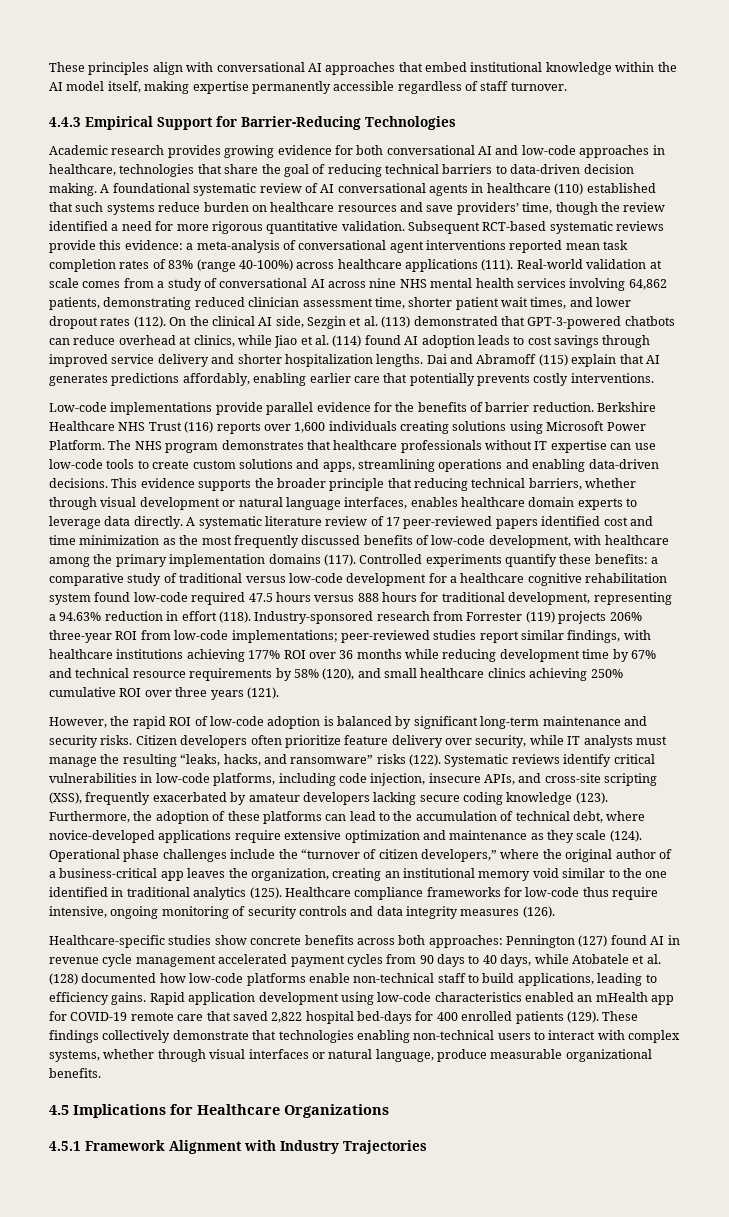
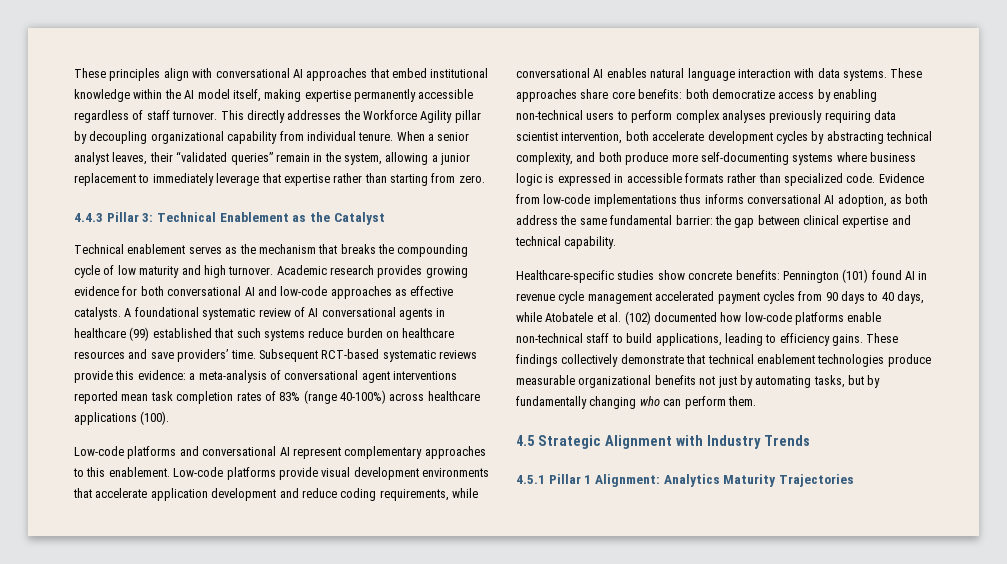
[49,116,456,130] // 4.4.3 Empirical Support for Barrier-Reducing Technologies // -> [220,110,481,123] [74,131,470,144] [74,151,471,165] [74,173,485,186] [74,212,385,225] [74,244,469,257] [74,265,274,278] This directly addresses the Workforce Agility pillar by decoupling organizational capability from individual tenure. When a senior analyst leaves, their “validated queries” remain in the system, allowing a junior replacement to immediately leverage that expertise rather than starting from zero. // 4.4.3 Pillar 3: Technical Enablement as the Catalyst // Technical enablement serves as the mechanism that breaks the compounding cycle of low maturity and high turnover.
[652,145,665,155] [49,164,634,177] [49,183,97,196] in healthcare, technologies that share the goal of reducing technical barriers to data-driven decision making. -> [395,286,454,296] [74,307,121,320] as effective catalysts.
[554,183,584,195] (110) -> [129,327,150,341] (99)
[522,202,666,215] [49,221,405,234] time, though the review identified a need for more rigorous quantitative validation. -> [230,350,256,359] time.
[481,259,662,271] [49,278,667,291] [49,297,632,310] [49,316,675,329] [49,335,651,348] [49,354,660,367] [49,373,654,386] [49,402,657,415] [49,421,646,434] [49,440,656,453] [49,459,659,472] [49,478,637,491] [49,497,638,510] [49,516,653,529] [49,535,669,548] [49,554,659,567] [49,573,668,586] [49,592,672,605] [49,611,642,624] [49,630,651,643] [49,649,656,662] [49,668,623,681] [49,687,279,700] [49,716,647,729] [49,735,667,748] [49,754,655,767] [49,773,658,786] [49,792,608,805] [49,811,646,824] [49,830,642,843] [49,849,672,862] [49,868,668,881] [49,887,659,900] [49,906,555,919] [49,935,608,948] (111). Real-world validation at scale comes from a study of conversational AI across nine NHS mental health services involving 64,862 patients, demonstrating reduced clinician assessment time, shorter patient wait times, and lower dropout rates (112). On the clinical AI side, Sezgin et al. (113) demonstrated that GPT-3-powered chatbots can reduce overhead at clinics, while Jiao et al. (114) found AI adoption leads to cost savings through improved service delivery and shorter hospitalization lengths. Dai and Abramoff (115) explain that AI generates predictions affordably, enabling earlier care that potentially prevents costly interventions. // Low-code implementations provide parallel evidence for the benefits of barrier reduction. Berkshire Healthcare NHS Trust (116) reports over 1,600 individuals creating solutions using Microsoft Power Platform. The NHS program demonstrates that healthcare professionals without IT expertise can use low-code tools to create custom solutions and apps, streamlining operations and enabling data-driven decisions. This evidence supports the broader principle that reducing technical barriers, whether through visual development or natural language interfaces, enables healthcare domain experts to leverage data directly. A systematic literature review of 17 peer-reviewed papers identified cost and time minimization as the most frequently discussed benefits of low-code development, with healthcare among the primary implementation domains (117). Controlled experiments quantify these benefits: a comparative study of traditional versus low-code development for a healthcare cognitive rehabilitation system found low-code required 47.5 hours versus 888 hours for traditional development, representing a 94.63% reduction in effort (118). Industry-sponsored research from Forrester (119) projects 206% three-year ROI from low-code implementations; peer-reviewed studies report similar findings, with healthcare institutions achieving 177% ROI over 36 months while reducing development time by 67% and technical resource requirements by 58% (120), and small healthcare clinics achieving 250% cumulative ROI over three years (121). // However, the rapid ROI of low-code adoption is balanced by significant long-term maintenance and security risks. Citizen developers often prioritize feature delivery over security, while IT analysts must manage the resulting “leaks, hacks, and ransomware” risks (122). Systematic reviews identify critical vulnerabilities in low-code platforms, including code injection, insecure APIs, and cross-site scripting (XSS), frequently exacerbated by amateur developers lacking secure coding knowledge (123). Furthermore, the adoption of these platforms can lead to the accumulation of technical debt, where novice-developed applications require extensive optimization and maintenance as they scale (124). Operational phase challenges include the “turnover of citizen developers,” where the original author of a business-critical app leaves the organization, creating an institutional memory void similar to the one identified in traditional analytics (125). Healthcare compliance frameworks for low-code thus require intensive, ongoing monitoring of security controls and data integrity measures (126). // Healthcare-specific studies show concrete benefits across both approaches: Pennington (127) -> [140,411,170,425] [74,446,486,459] [73,467,489,480] [73,488,478,501] [516,68,923,81] [516,89,877,102] [516,110,896,123] [516,131,932,144] [516,152,916,165] [516,173,924,186] [516,194,929,207] [516,215,911,228] [515,236,617,249] [516,269,869,283] (100). // Low-code platforms and conversational AI represent complementary approaches to this enablement. Low-code platforms provide visual development environments that accelerate application development and reduce coding requirements, while conversational AI enables natural language interaction with data systems. These approaches share core benefits: both democratize access by enabling non-technical users to perform complex analyses previously requiring data scientist intervention, both accelerate development cycles by abstracting technical complexity, and both produce more self-documenting systems where business logic is expressed in accessible formats rather than specialized code. Evidence from low-code implementations thus informs conversational AI adoption, as both address the same fundamental barrier: the gap between clinical expertise and technical capability. // Healthcare-specific studies show concrete benefits: Pennington (101)
[49,973,78,985] (128) -> [624,311,651,325] (102)
[149,992,675,1005] [49,1011,599,1024] Rapid application development using low-code characteristics enabled an mHealth app for COVID-19 remote care that saved 2,822 hospital bed-days for 400 enrolled patients (129). -> (863, 340) none
[278,1030,681,1043] [49,1049,652,1062] [49,1068,101,1078] [49,1104,389,1118] [49,1140,339,1154] technologies enabling non-technical users to interact with complex systems, whether through visual interfaces or natural language, produce measurable organizational benefits. // 4.5 Implications for Healthcare Organizations // 4.5.1 Framework Alignment with Industry -> [707,354,931,367] [516,375,881,388] [516,396,756,409] [516,435,810,449] [516,474,777,487] technical enablement technologies produce measurable organizational benefits not just by automating tasks, but by fundamentally changing who can perform them. // 4.5 Strategic Alignment with Industry Trends // 4.5.1 Pillar 1 Alignment: Analytics Maturity

